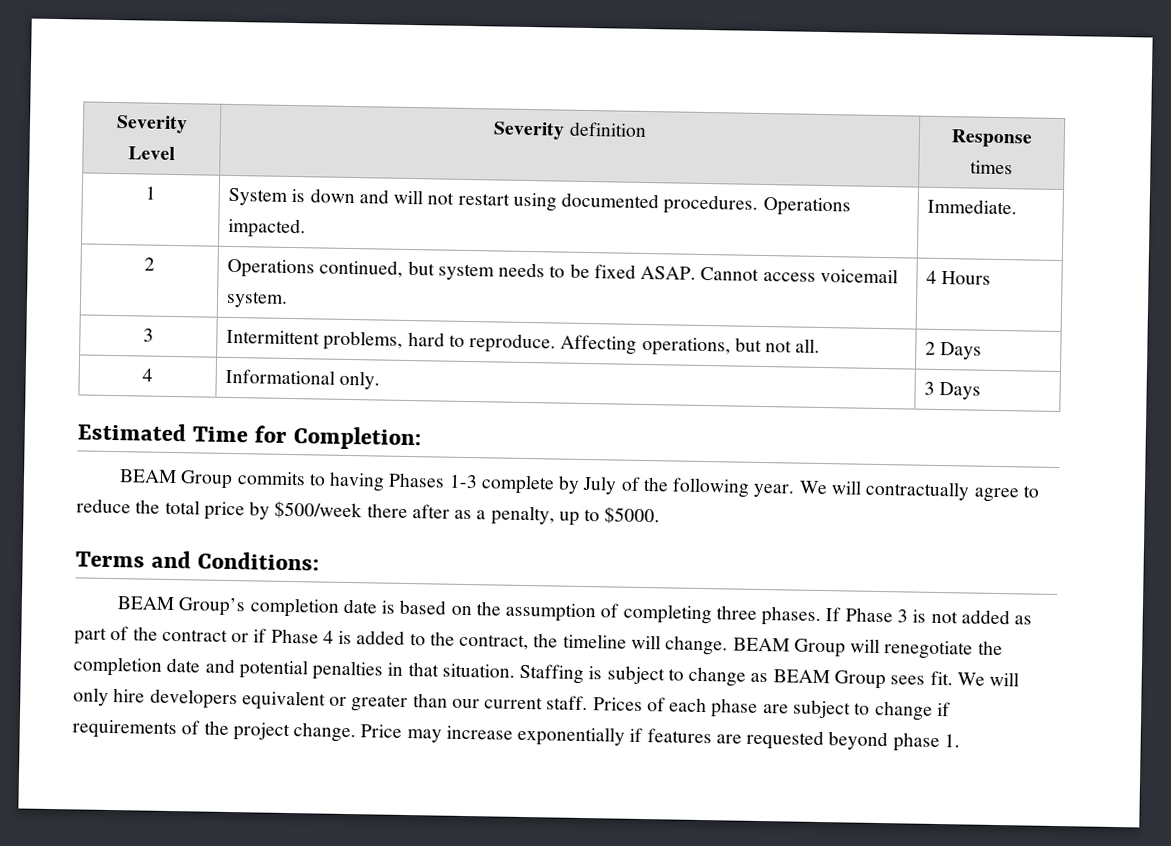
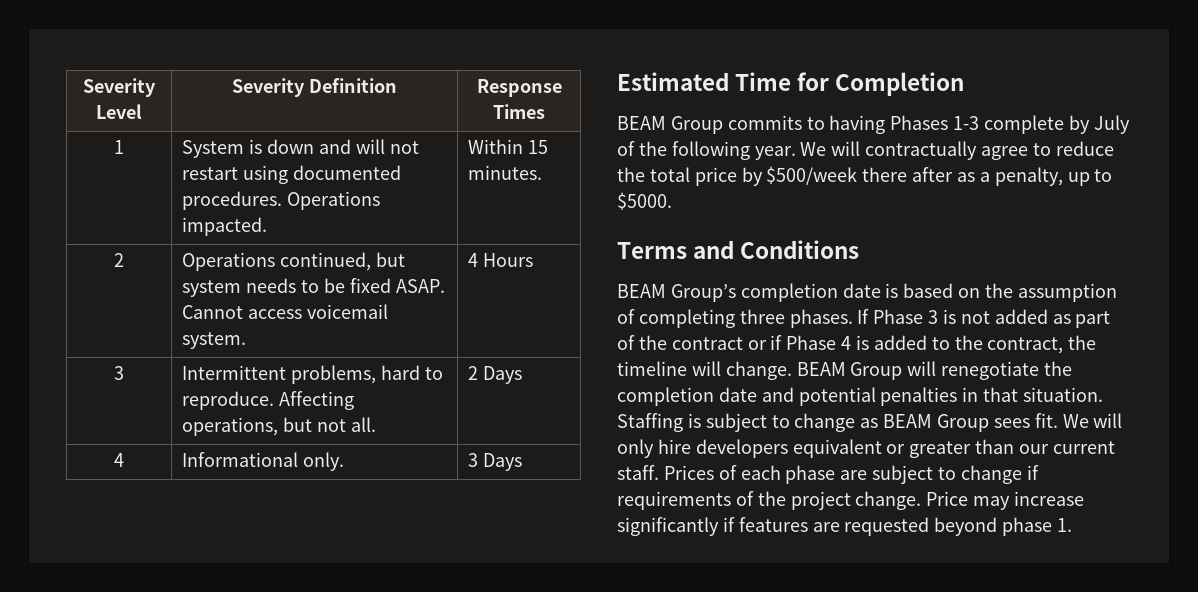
[568,121,647,137] definition -> [308,78,397,93] Definition
[970,160,1013,175] times -> [493,104,545,119] Times
[926,198,1017,215] Immediate. -> [468,139,549,154] [468,165,543,180] Within 15 minutes.
[293,426,422,451] Completion: -> [835,72,965,96] Completion
[197,551,320,571] Conditions: -> [740,240,860,259] Conditions
[517,725,626,747] exponentially -> [617,517,719,536] significantly

